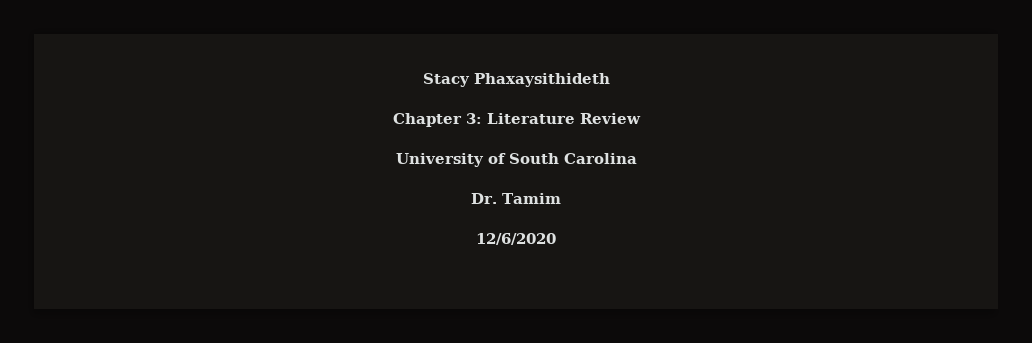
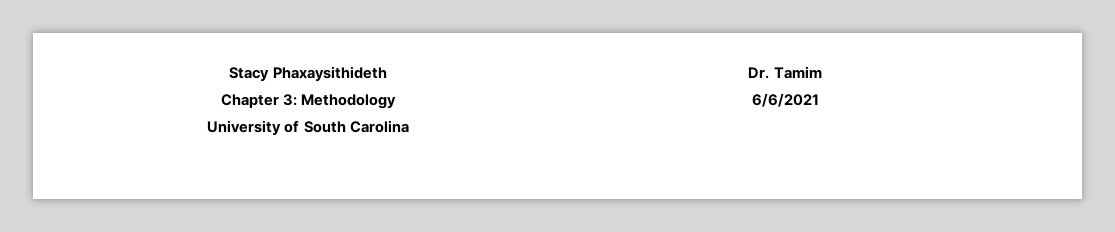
[486,113,641,124] Literature Review -> [301,94,397,109] Methodology
[476,233,556,245] 12/6/2020 -> [751,93,819,107] 6/6/2021

